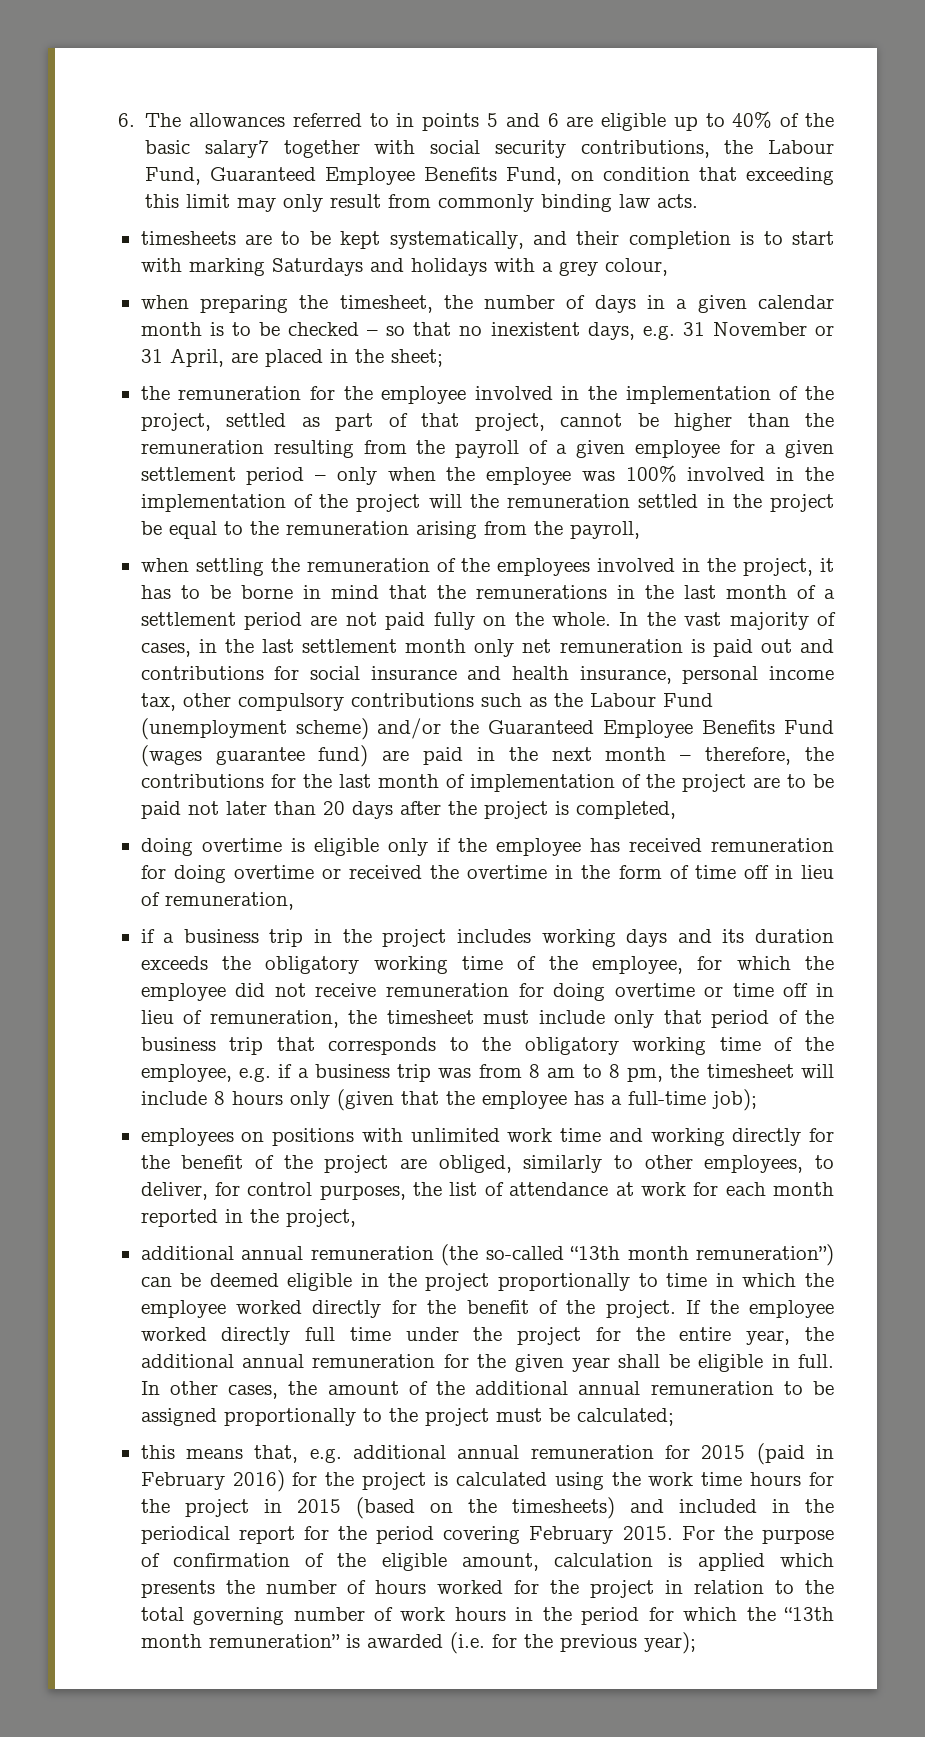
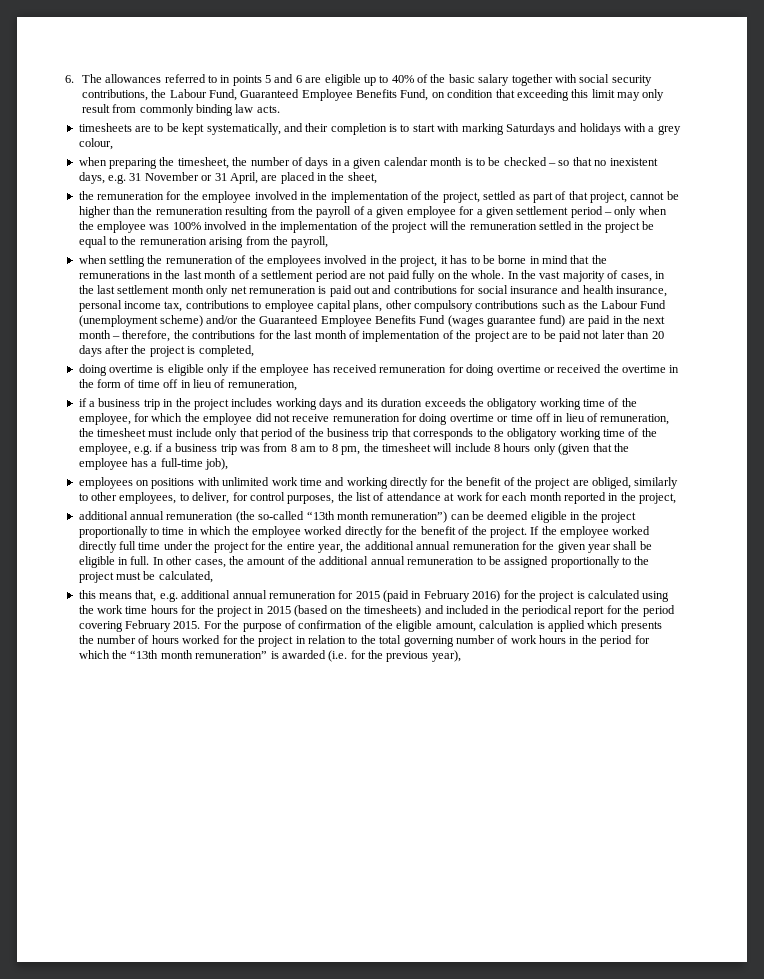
[205,140,270,158] salary7 -> [478,74,510,86] salary
[390,349,443,367] sheet; -> [347,172,377,184] sheet,
(176, 702) none -> [185,300,383,312] contributions to employee capital plans,
[711,1089,757,1111] job); -> [205,458,229,470] job),
[576,1408,674,1426] calculated; -> [158,571,213,583] calculated,
[643,1632,696,1654] year); -> [431,650,461,662] year),

